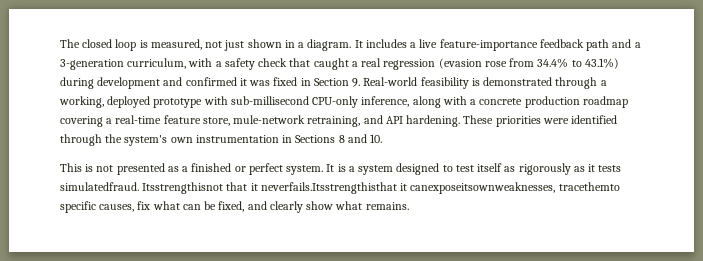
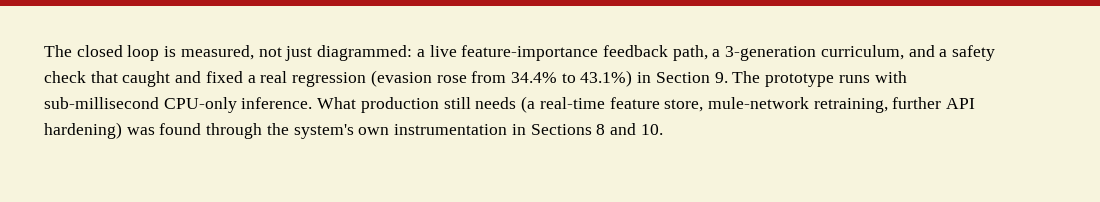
[247,39,407,51] shown in a diagram. It includes -> [317,45,413,61] diagrammed:
[586,39,632,51] path and -> [672,45,708,61] path,
[188,58,213,67] with -> [908,45,935,57] and
(349, 64) none -> [175,71,243,83] and fixed
[60,77,607,89] [59,96,628,108] [60,116,113,127] during development and confirmed it was fixed in Section 9. Real-world feasibility is demonstrated through a working, deployed prototype with sub-millisecond CPU-only inference, along with a concrete production roadmap covering a -> [637,71,907,87] [44,96,536,113] in Section 9. The prototype runs with sub-millisecond CPU-only inference. What production still needs (a
[363,115,618,127] and API hardening. These priorities were identified -> [892,97,976,109] [44,122,202,139] further API hardening) was found
[60,163,622,175] [60,182,620,194] [60,201,409,213] // This is not presented as a finished or perfect system. It is a system designed to test itself as rigorously as it tests simulatedfraud. Itsstrengthisnot that it neverfails.Itsstrengthisthat it canexposeitsownweaknesses, tracethemto specific causes, fix what can be fixed, and clearly show what remains. -> (663, 129) none

